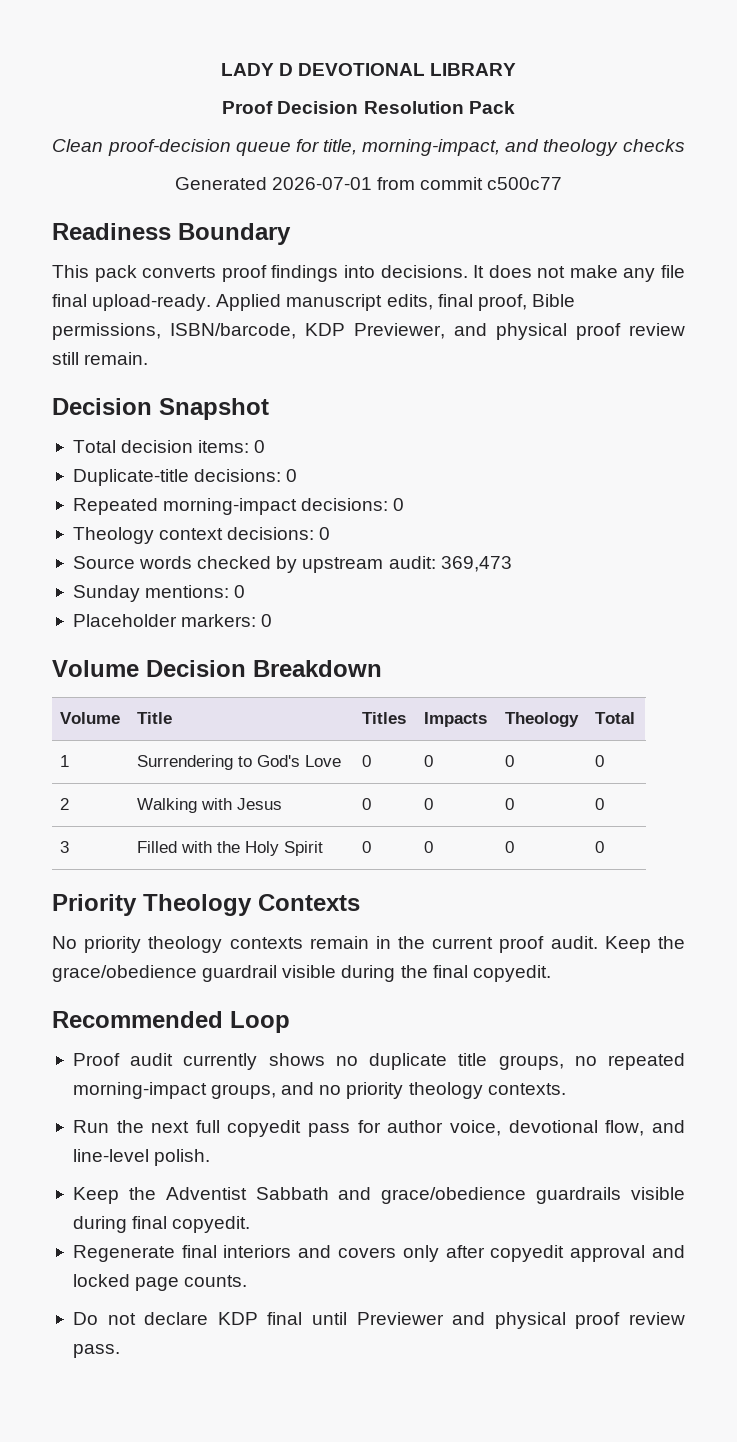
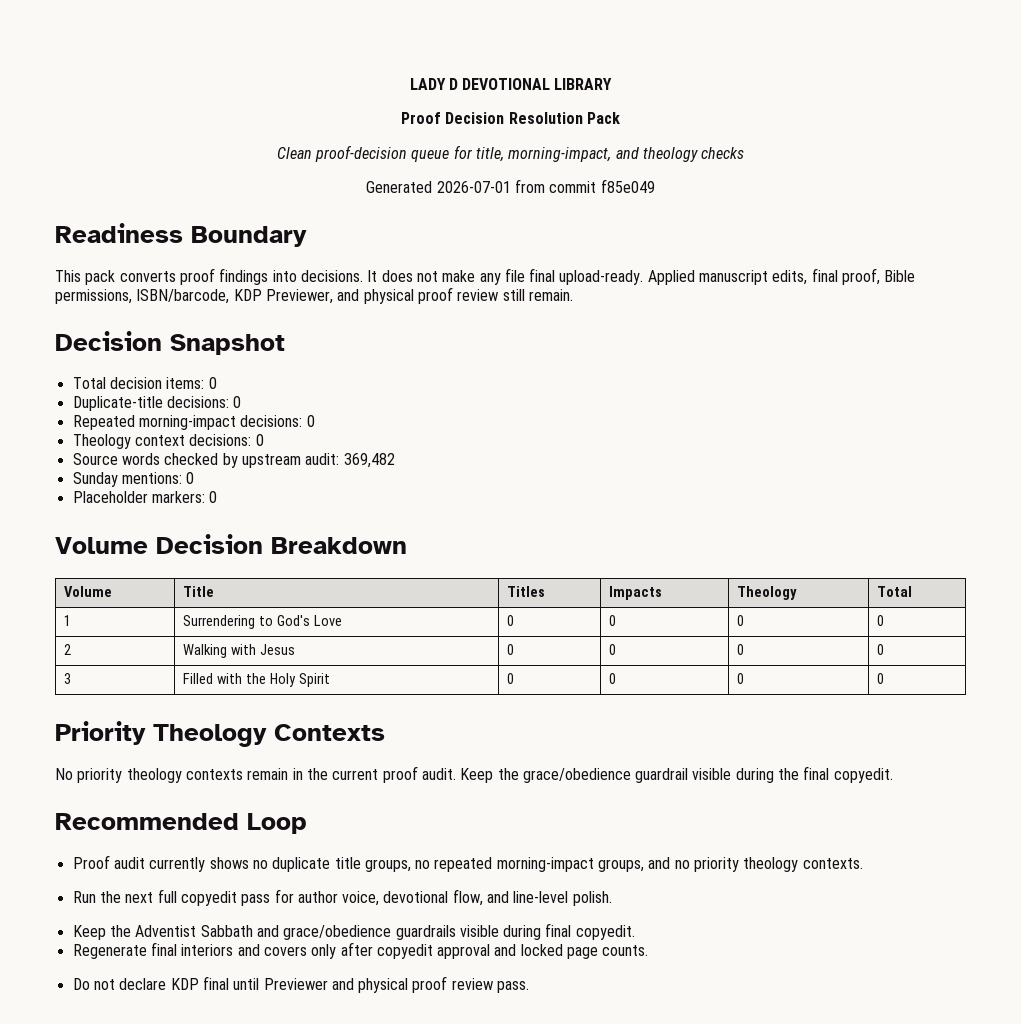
[487,177,563,190] c500c77 -> [600,179,655,193] f85e049
[440,556,512,572] 369,473 -> [343,453,395,468] 369,482

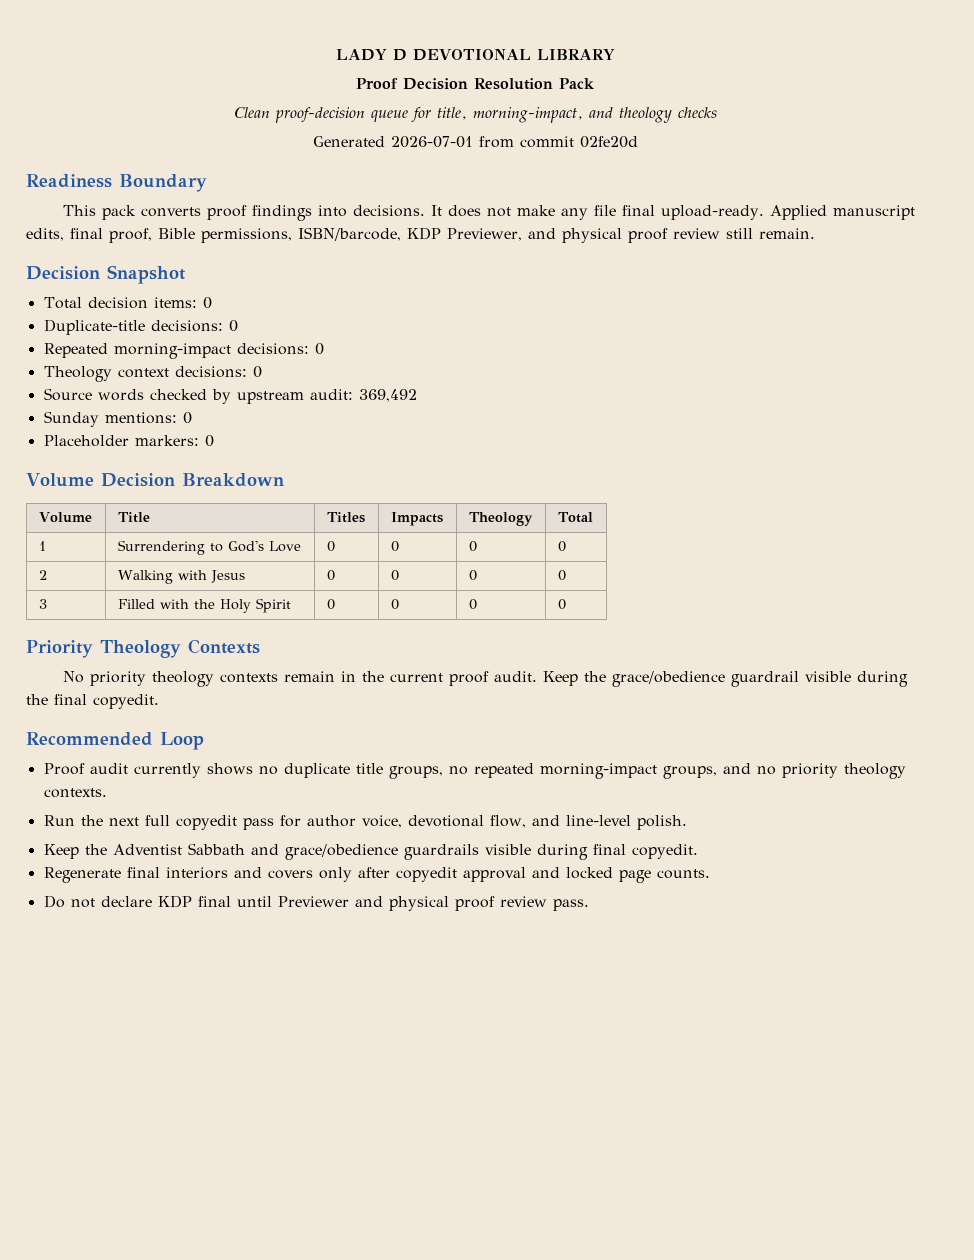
[600,179,655,193] f85e049 -> [579,136,638,148] 02fe20d
[343,453,395,468] 369,482 -> [358,389,417,402] 369,492

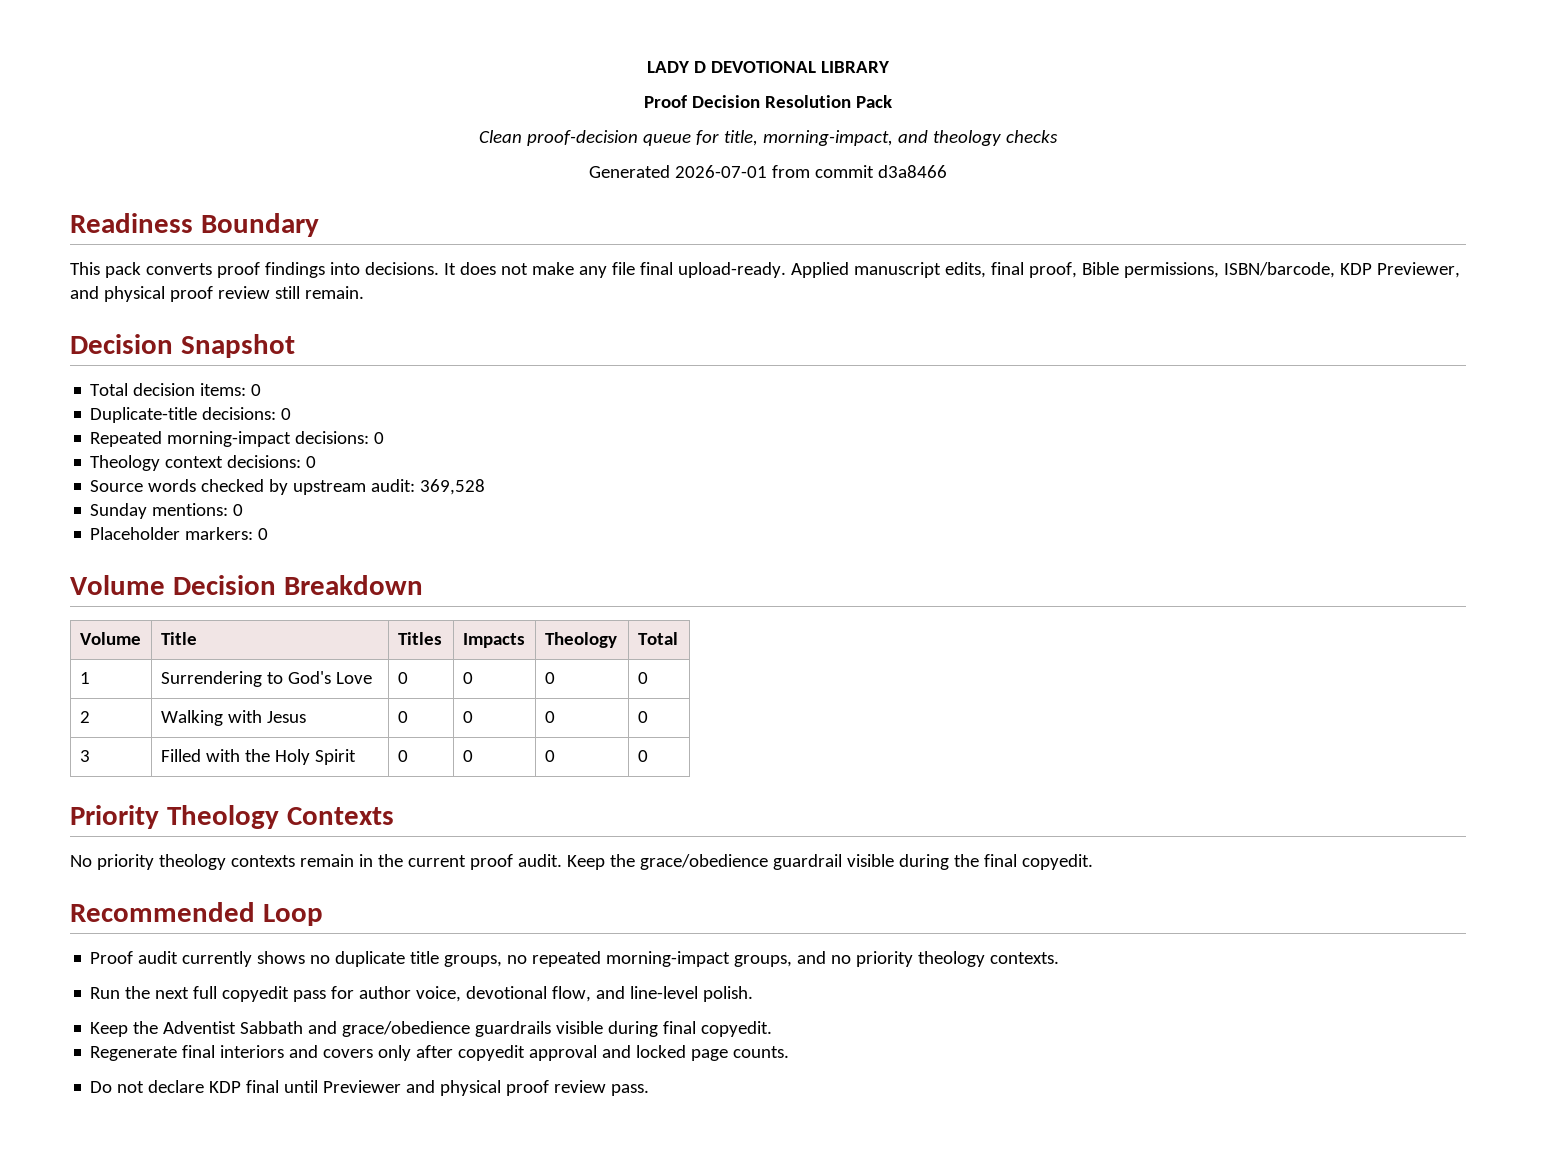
[579,136,638,148] 02fe20d -> [877,165,947,178] d3a8466
[358,389,417,402] 369,492 -> [420,479,486,495] 369,528

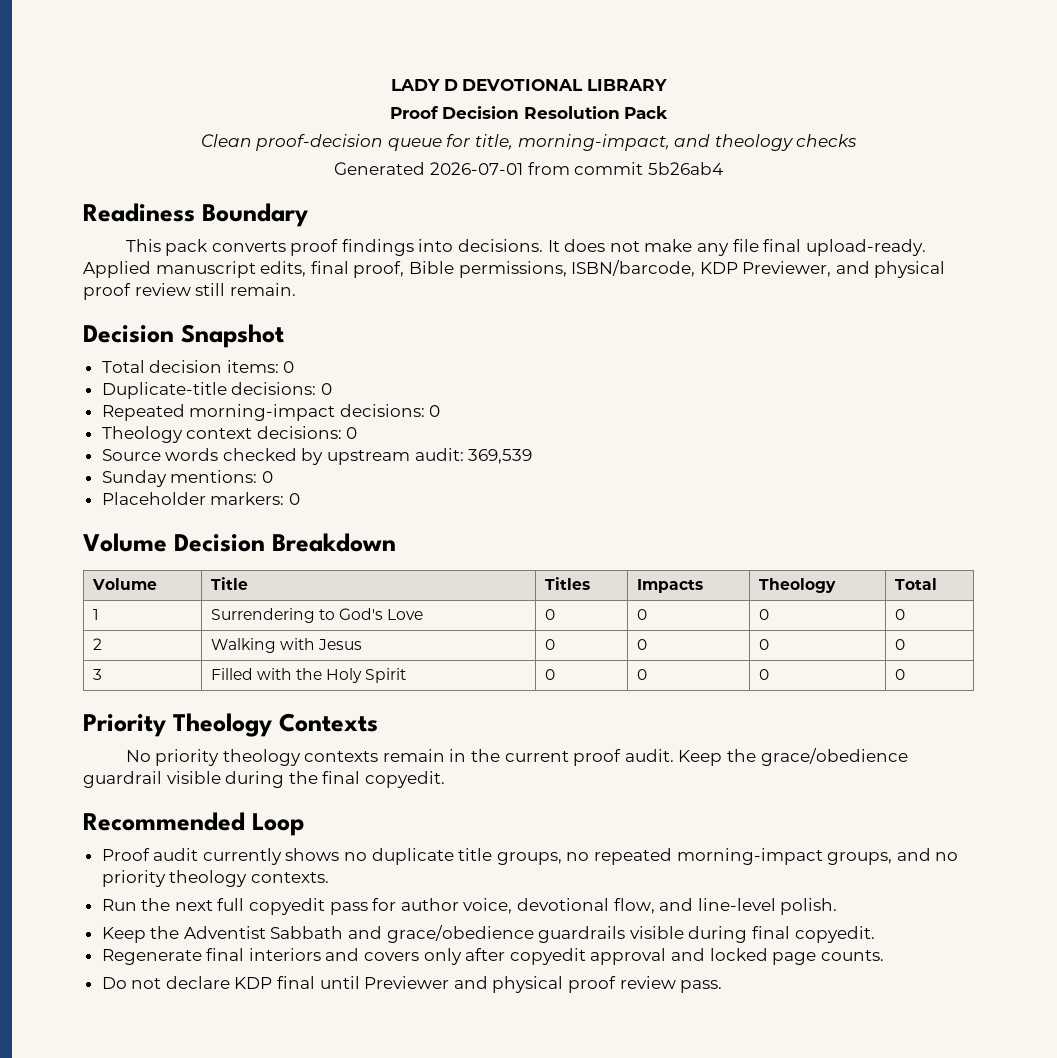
[877,165,947,178] d3a8466 -> [647,162,723,175] 5b26ab4
[420,479,486,495] 369,528 -> [468,449,533,464] 369,539

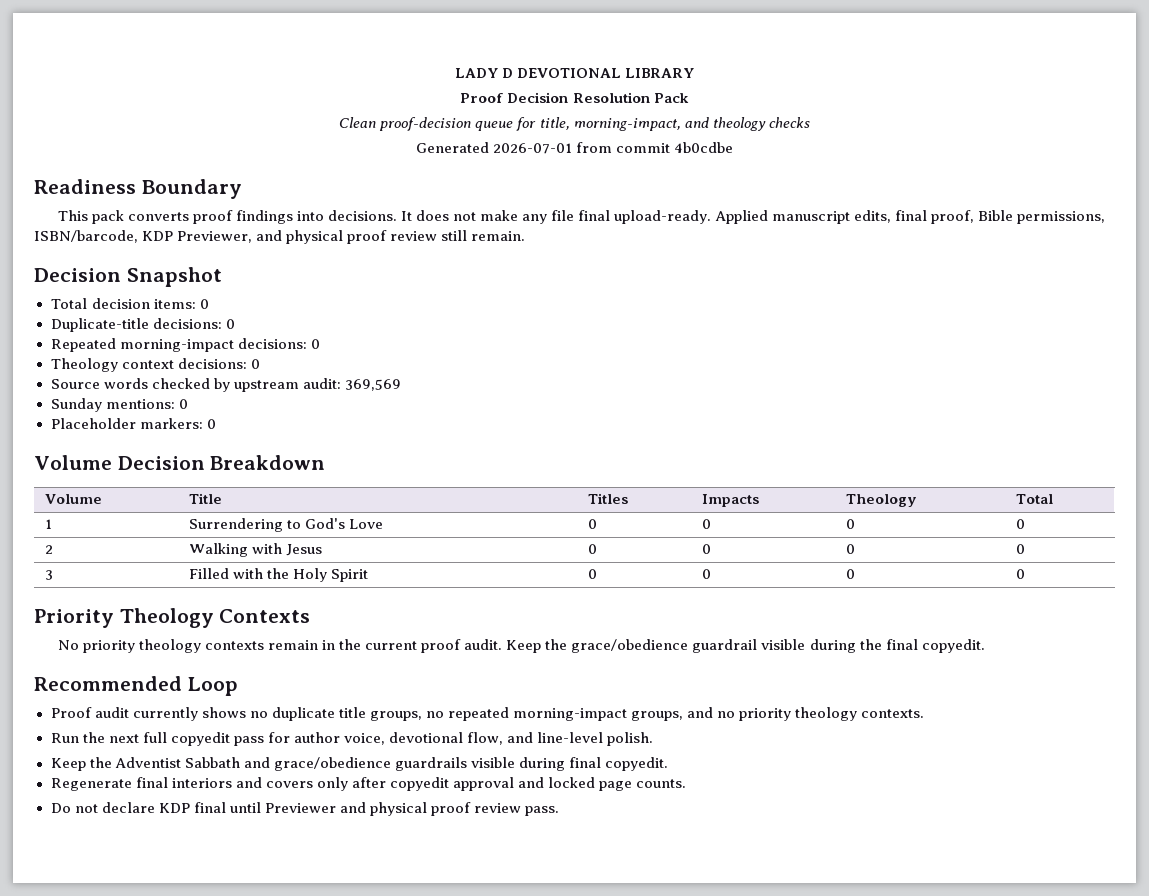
[647,162,723,175] 5b26ab4 -> [674,142,734,153] 4b0cdbe
[468,449,533,464] 369,539 -> [344,379,401,391] 369,569

